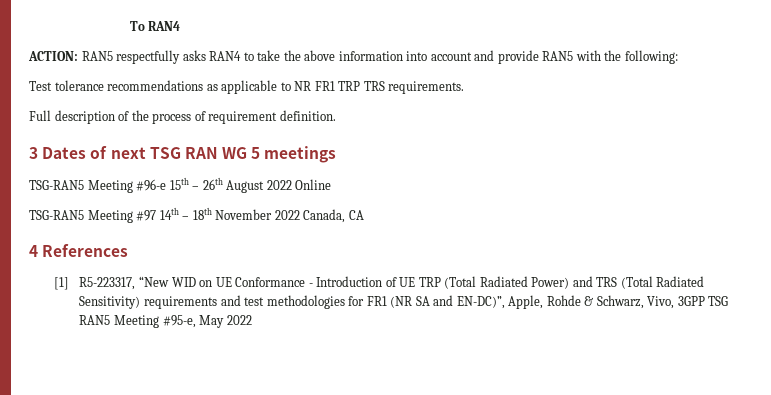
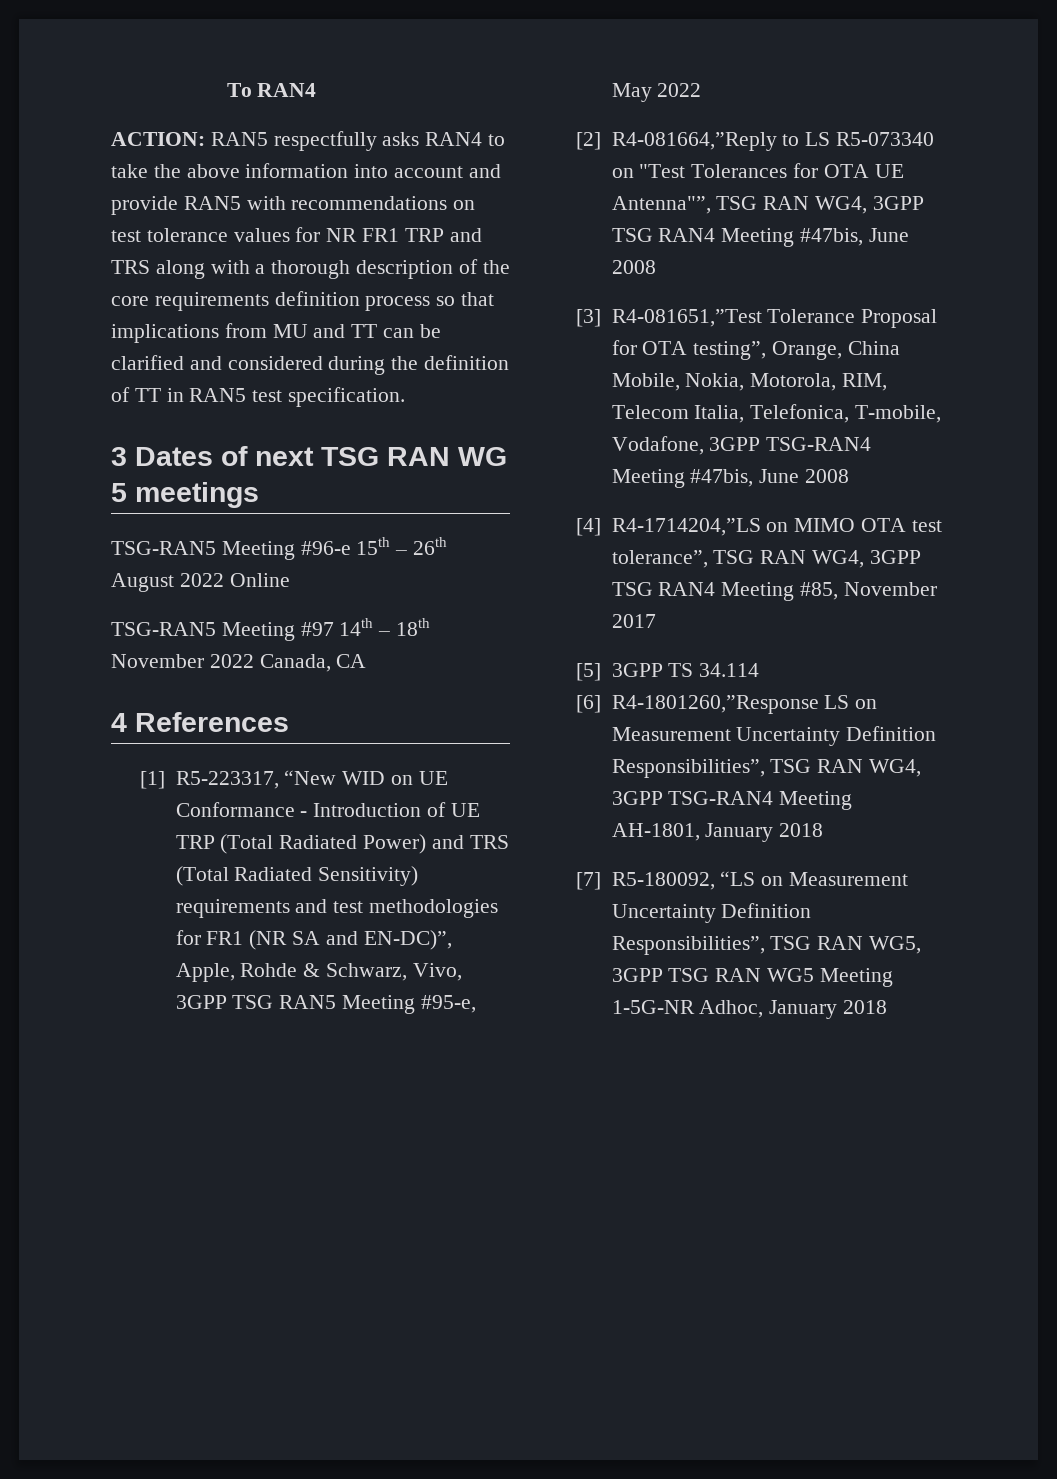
[604,50,678,64] [29,80,465,94] [29,110,336,124] the following: // Test tolerance recommendations as applicable to NR FR1 TRP TRS requirements. // Full description of the process of requirement definition. -> [291,196,476,210] [111,227,482,242] [111,259,510,279] [111,291,495,311] [111,323,441,343] [111,355,510,375] [111,387,406,407] recommendations on test tolerance values for NR FR1 TRP and TRS along with a thorough description of the core requirements definition process so that implications from MU and TT can be clarified and considered during the definition of TT in RAN5 test specification.
(252, 320) none -> [575,132,935,151] [611,163,904,178] [611,196,924,214] [611,228,909,247] [611,260,656,274] [575,309,938,328] [611,340,900,360] [611,373,888,391] [611,404,942,423] [611,436,872,455] [611,469,850,488] [575,518,942,536] [611,550,921,568] [611,582,937,601] [611,614,656,628] [575,663,760,681] [575,695,878,714] [611,726,937,746] [611,759,922,778] [611,791,853,810] [611,823,824,842] [575,871,909,890] [611,903,812,923] [611,936,922,955] [611,968,893,987] [611,1000,888,1019] // [2] R4-081664,”Reply to LS R5-073340 on "Test Tolerances for OTA UE Antenna"”, TSG RAN WG4, 3GPP TSG RAN4 Meeting #47bis, June 2008 // [3] R4-081651,”Test Tolerance Proposal for OTA testing”, Orange, China Mobile, Nokia, Motorola, RIM, Telecom Italia, Telefonica, T-mobile, Vodafone, 3GPP TSG-RAN4 Meeting #47bis, June 2008 // [4] R4-1714204,”LS on MIMO OTA test tolerance”, TSG RAN WG4, 3GPP TSG RAN4 Meeting #85, November 2017 // [5] 3GPP TS 34.114 // [6] R4-1801260,”Response LS on Measurement Uncertainty Definition Responsibilities”, TSG RAN WG4, 3GPP TSG-RAN4 Meeting AH-1801, January 2018 // [7] R5-180092, “LS on Measurement Uncertainty Definition Responsibilities”, TSG RAN WG5, 3GPP TSG RAN WG5 Meeting 1-5G-NR Adhoc, January 2018

